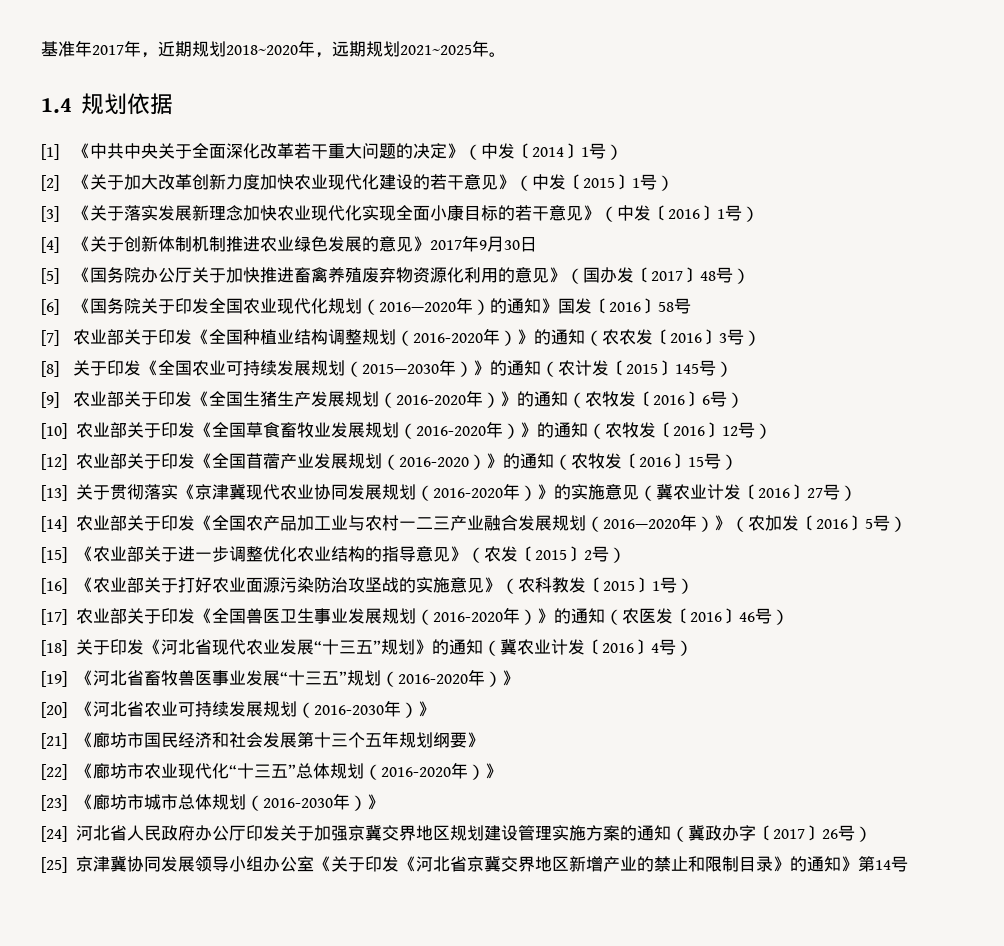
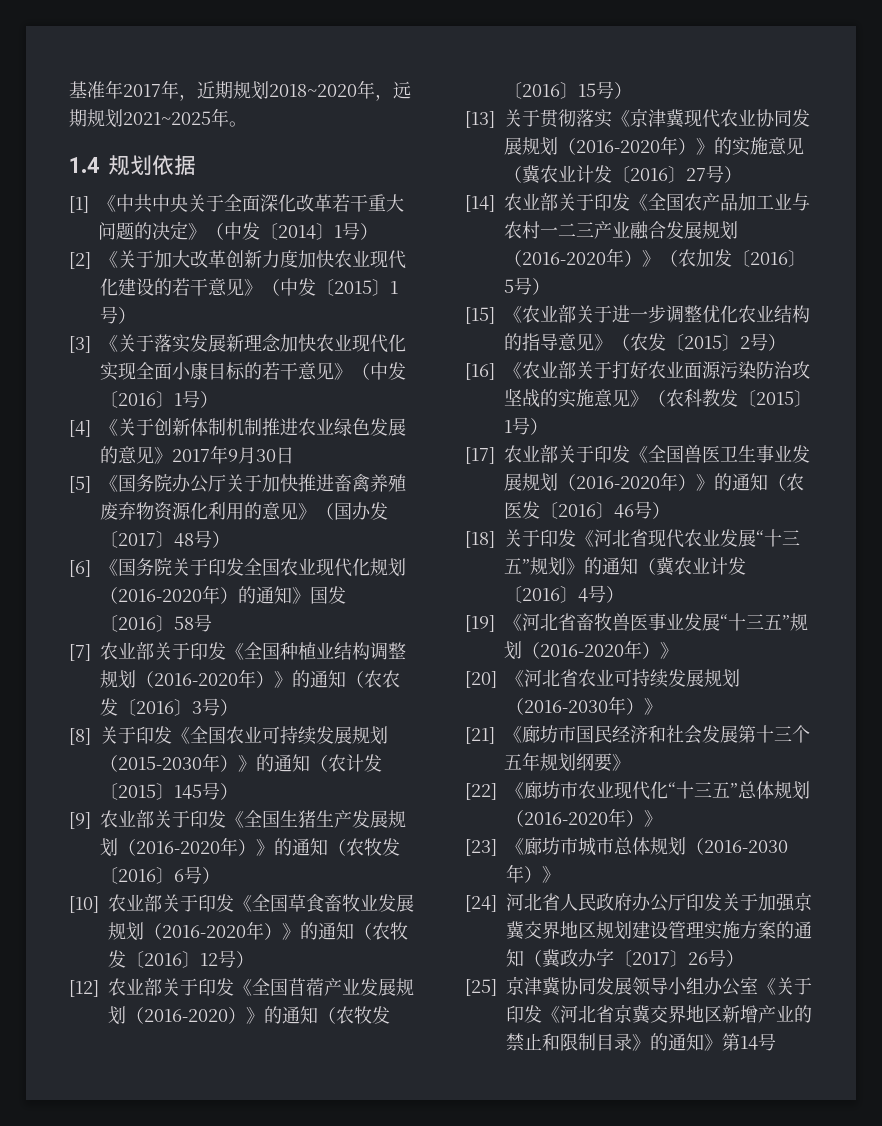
[379,302,457,312] 2016—2020 -> [118,589,202,602] 2016-2020
[362,364,440,374] 2015—2030 -> [118,756,202,770] 2015-2030
[602,519,680,529] 2016—2020 -> [522,252,606,265] 2016-2020

